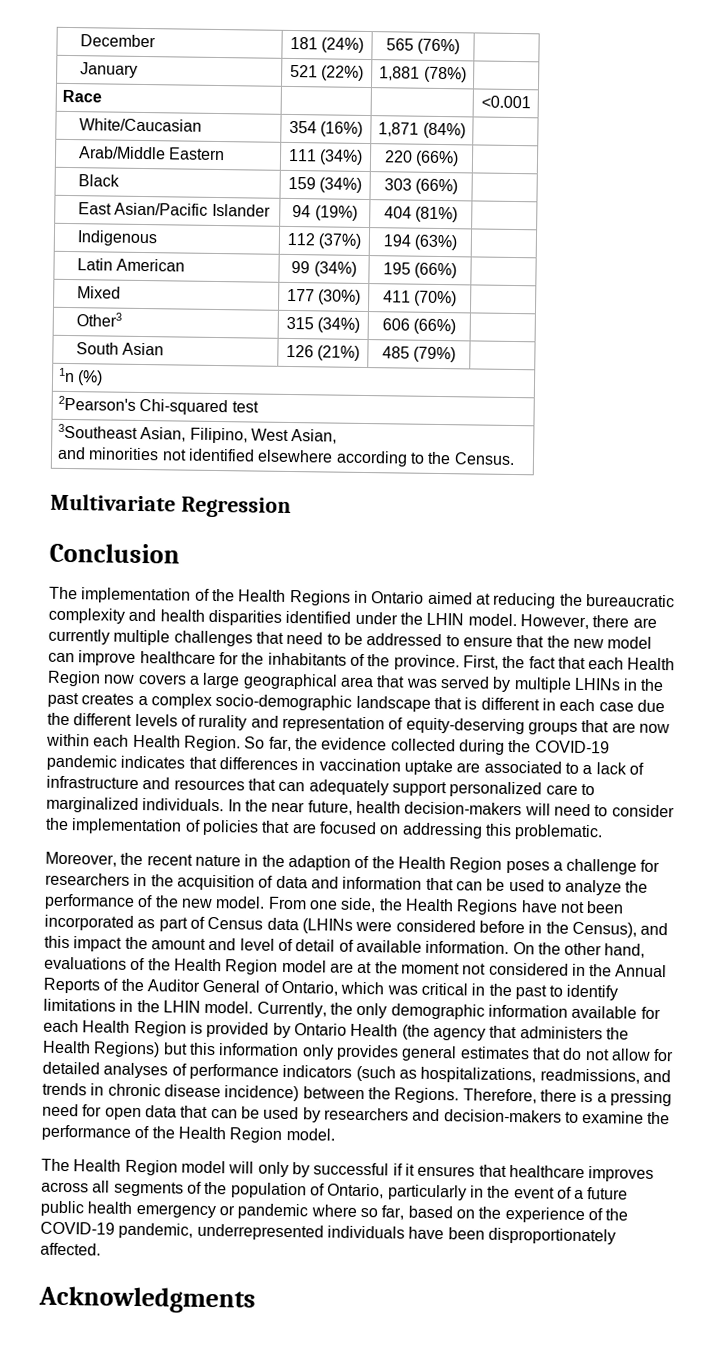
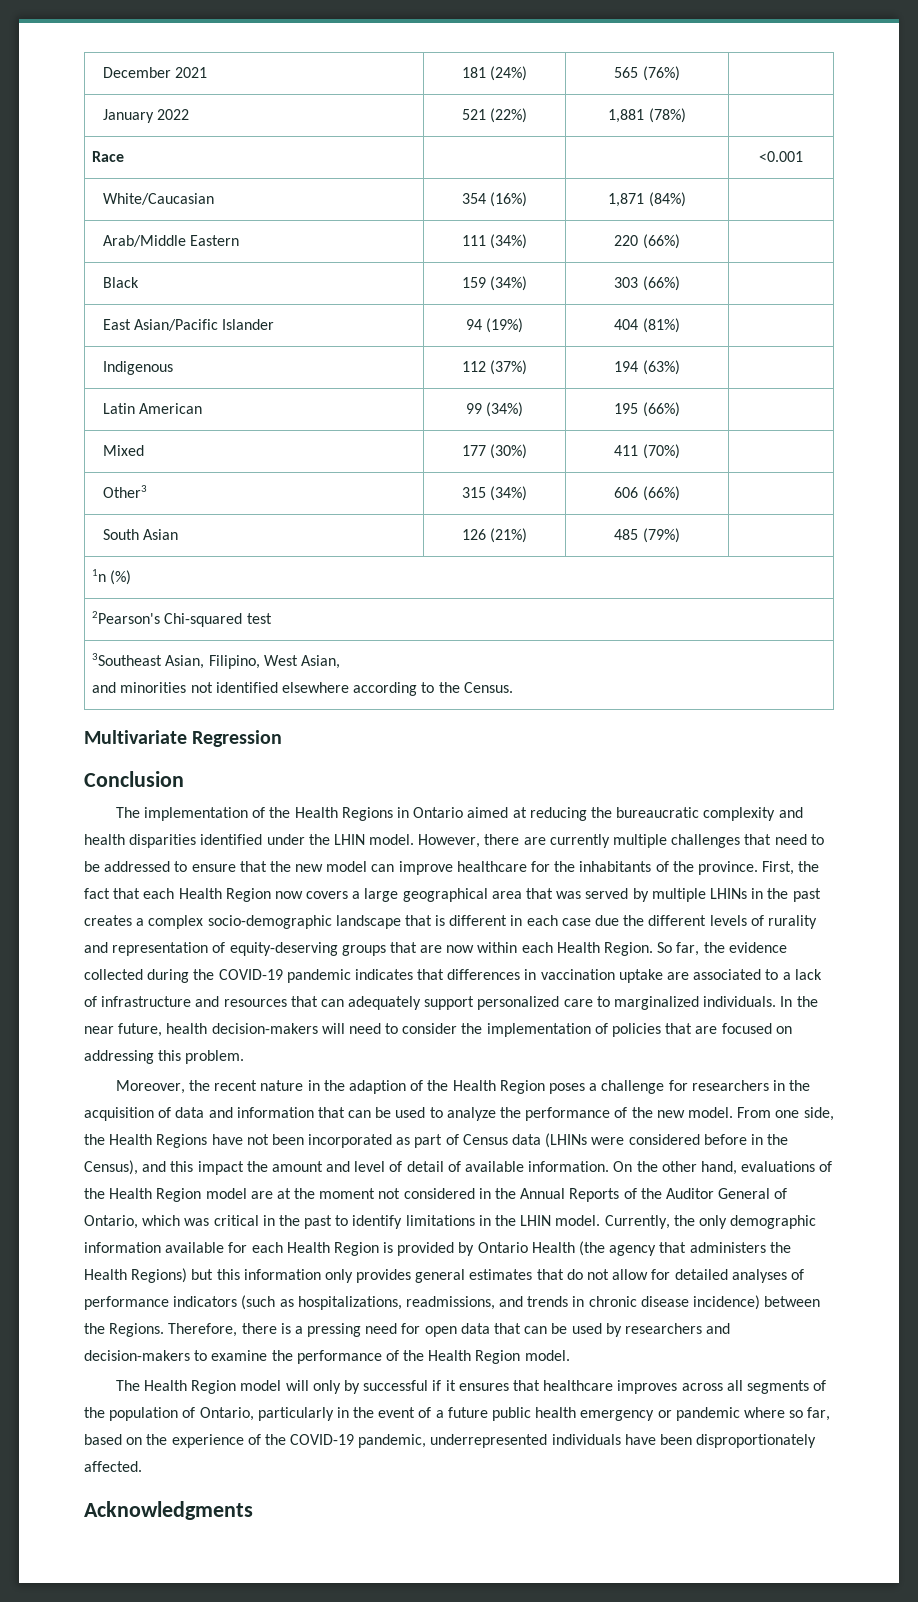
(156, 41) none -> [174,67,207,78] 2021
(138, 70) none -> [156,109,189,120] 2022
[514,824,604,841] problematic. -> [185,1050,245,1064] problem.

